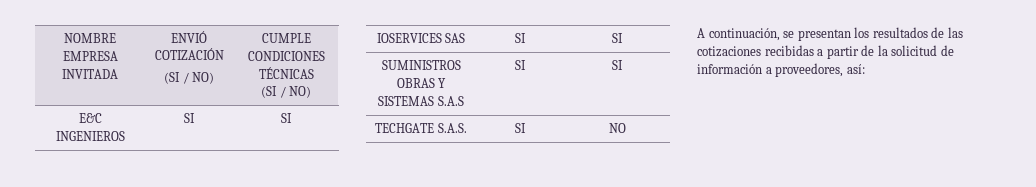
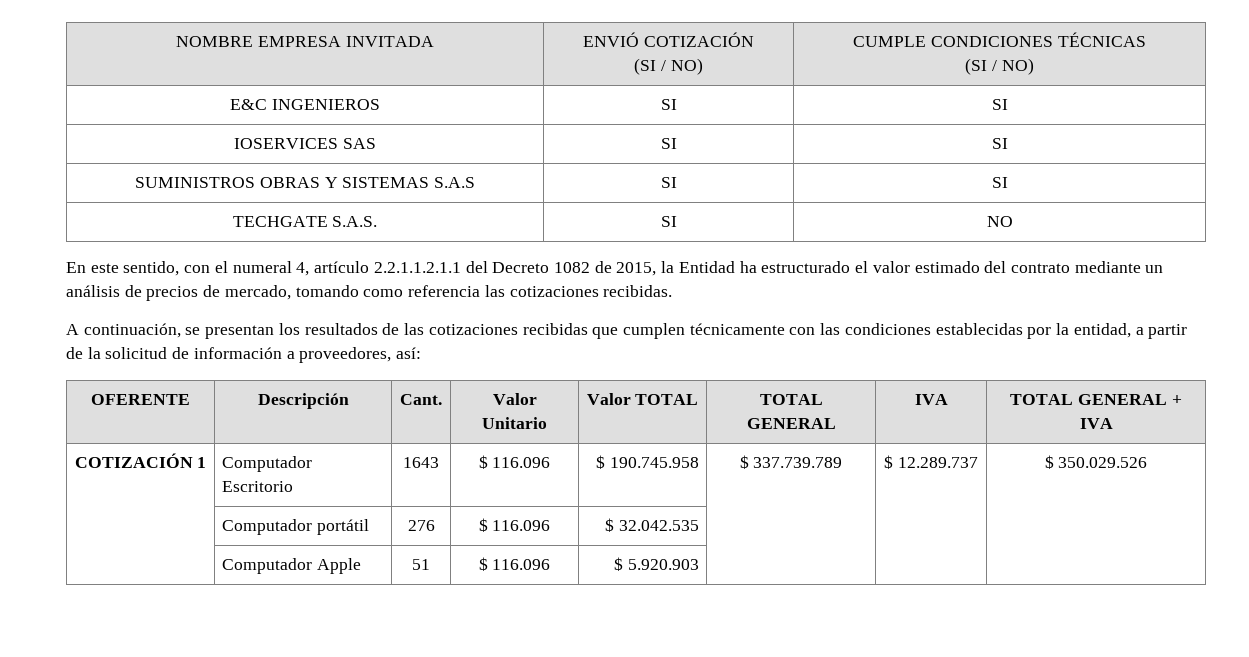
(626, 128) none -> [66,261,1164,276] [66,285,673,301] // En este sentido, con el numeral 4, artículo 2.2.1.1.2.1.1 del Decreto 1082 de 2015, la Entidad ha estructurado el valor estimado del contrato mediante un análisis de precios de mercado, tomando como referencia las cotizaciones recibidas.
(814, 50) none -> [592,323,1131,339] que cumplen técnicamente con las condiciones establecidas por la entidad,
(865, 69) none -> [91,394,190,405] [257,393,349,409] [400,394,442,405] [492,393,537,405] [482,417,547,429] [586,393,699,405] [759,394,823,405] [746,418,836,429] [914,394,948,405] [1010,394,1182,405] [1079,418,1113,429] [74,453,207,468] [222,456,313,472] [222,481,294,492] [403,457,439,468] [478,455,551,469] [596,455,699,469] [739,455,843,469] [884,455,978,469] [1044,455,1148,469] [222,519,369,535] [407,520,435,531] [478,518,551,532] [605,518,699,532] [222,558,361,574] [412,559,430,570] [478,557,551,571] [614,557,699,571] // OFERENTE | Descripción | Cant. | Valor Unitario | Valor TOTAL | TOTAL GENERAL | IVA | TOTAL GENERAL + IVA // COTIZACIÓN 1 | Computador Escritorio | 1643 | $ 116.096 | $ 190.745.958 | $ 337.739.789 | $ 12.289.737 | $ 350.029.526 // | Computador portátil | 276 | $ 116.096 | $ 32.042.535 | | | // | Computador Apple | 51 | $ 116.096 | $ 5.920.903 | | |

